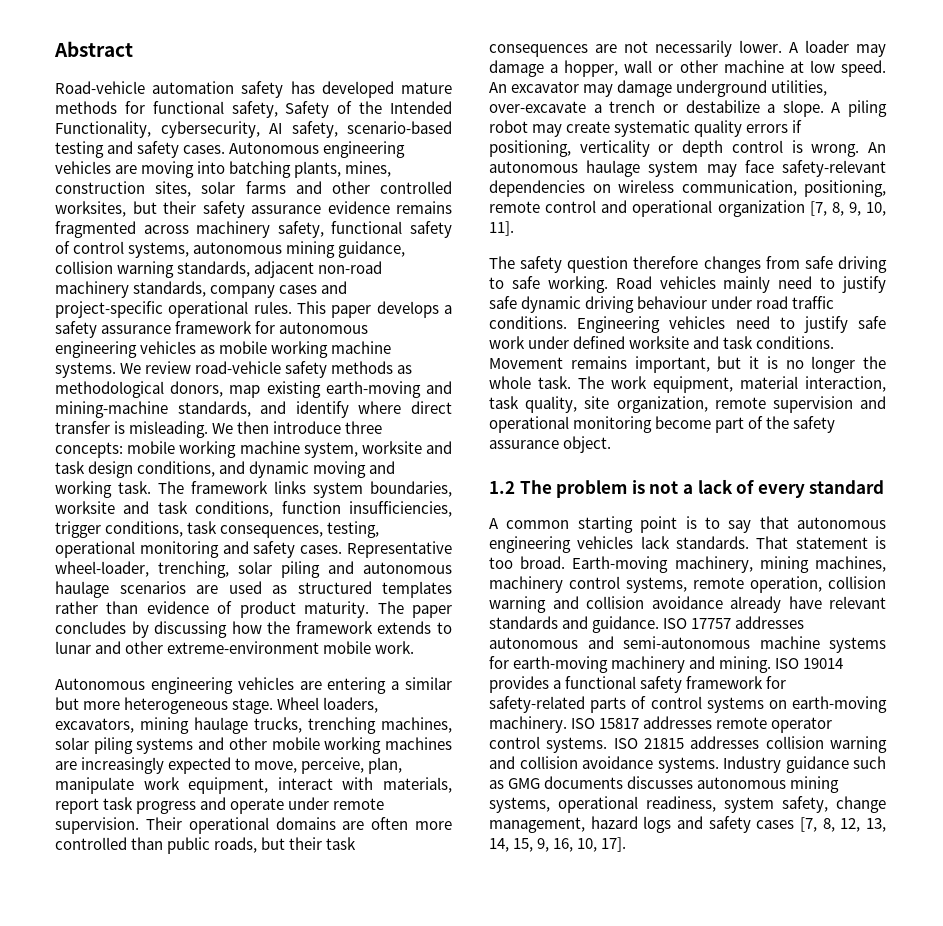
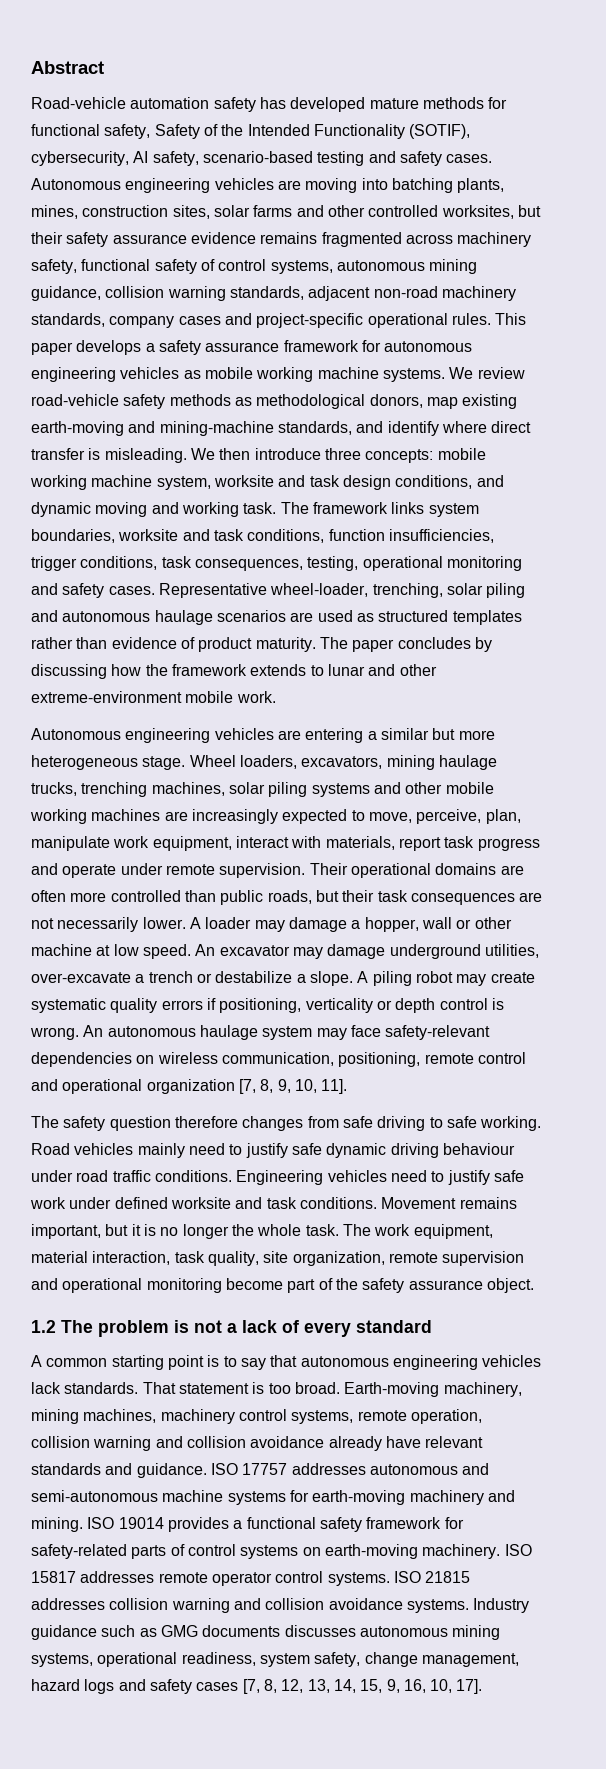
[55,121,151,138] Functionality, -> [313,124,471,139] Functionality (SOTIF),

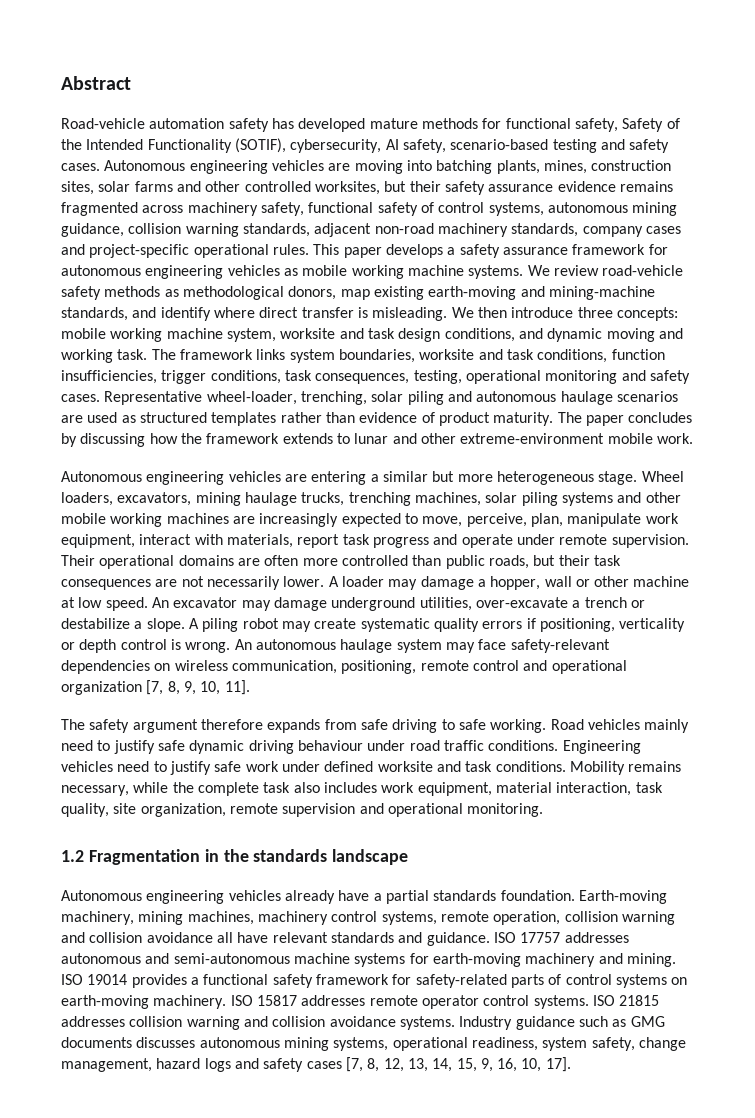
[109,1116,304,1131] question therefore changes -> [132,719,321,733] argument therefore expands
[381,1197,517,1209] [31,1224,371,1239] Movement remains important, but it is no longer the whole task. The -> [569,761,682,775] [61,782,377,796] Mobility remains necessary, while the complete task also includes
[146,1278,534,1293] [31,1320,432,1337] [31,1355,542,1370] [31,1382,340,1394] monitoring become part of the safety assurance object. // 1.2 The problem is not a lack of every standard // A common starting point is to say that autonomous engineering vehicles lack standards. That statement is too broad. -> [467,803,544,817] [61,849,409,865] [61,890,575,904] monitoring. // 1.2 Fragmentation in the standards landscape // Autonomous engineering vehicles already have a partial standards foundation.
[328,1436,382,1451] already -> [216,932,233,943] all

